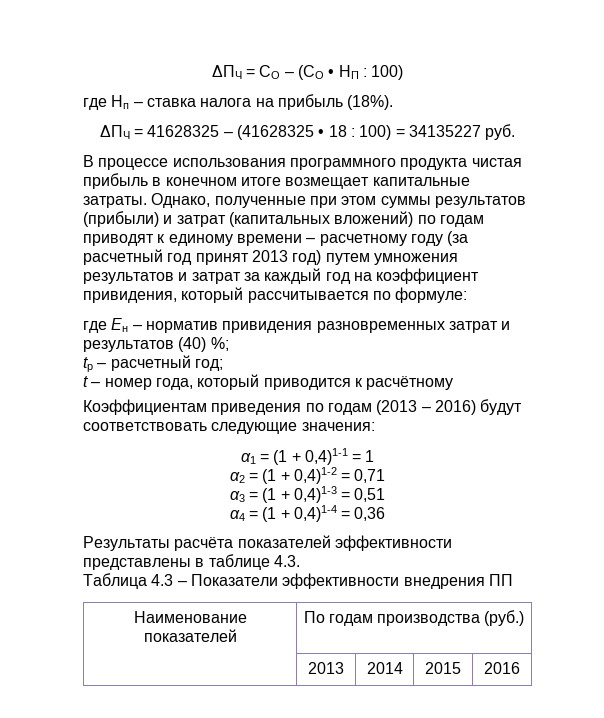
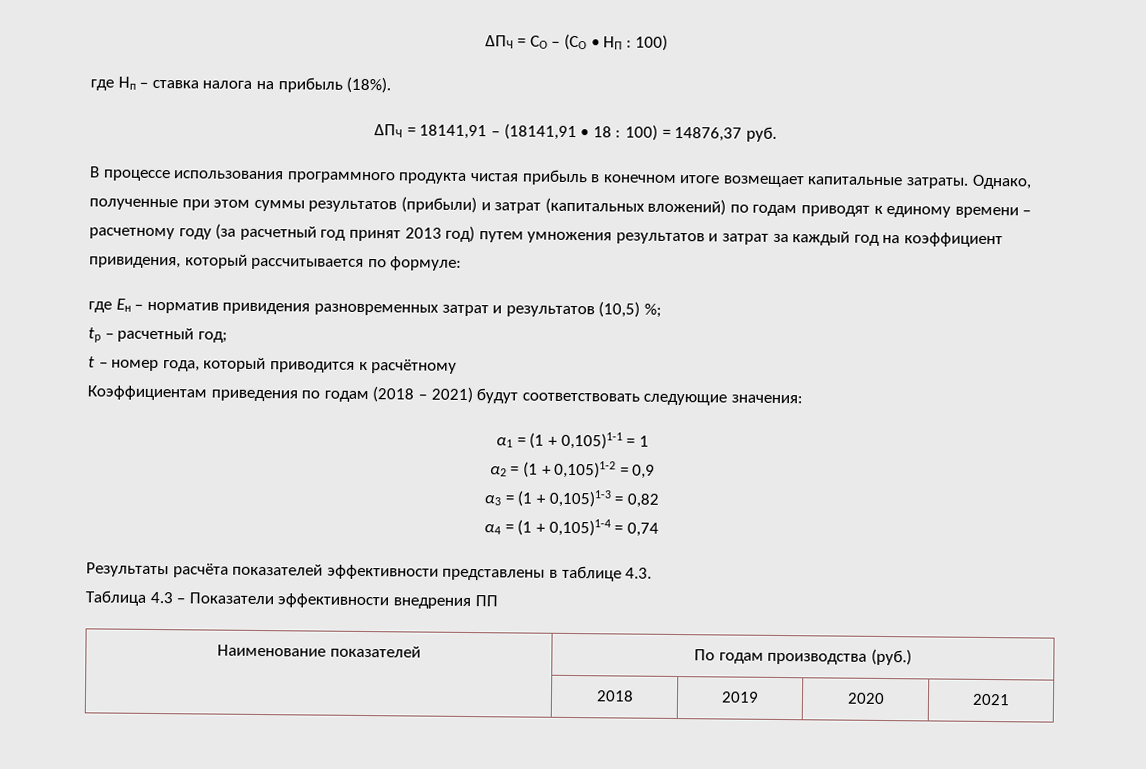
[147,125,315,140] 41628325 – (41628325 -> [419,123,577,141] 18141,91 – (18141,91
[408,125,481,137] 34135227 -> [674,126,743,142] 14876,37
[178,337,207,352] (40) -> [598,301,641,318] (10,5)
[376,400,476,415] (2013 – 2016) -> [372,386,473,404] (2018 – 2021)
[304,448,348,465] 0,4)1-1 -> [560,431,623,450] 0,105)1-1
[293,467,386,484] 0,4)1-2 = 0,71 -> [554,460,656,479] 0,105)1-2 = 0,9
[293,486,386,503] 0,4)1-3 = 0,51 -> [548,489,659,508] 0,105)1-3 = 0,82
[293,505,386,522] 0,4)1-4 = 0,36 -> [548,518,659,537] 0,105)1-4 = 0,74
[308,662,344,674] [366,662,403,674] [425,662,461,674] [484,662,520,674] 2013 | 2014 | 2015 | 2016 -> [595,690,634,702] [721,691,759,703] [846,692,885,704] [972,693,1010,706] 2018 | 2019 | 2020 | 2021

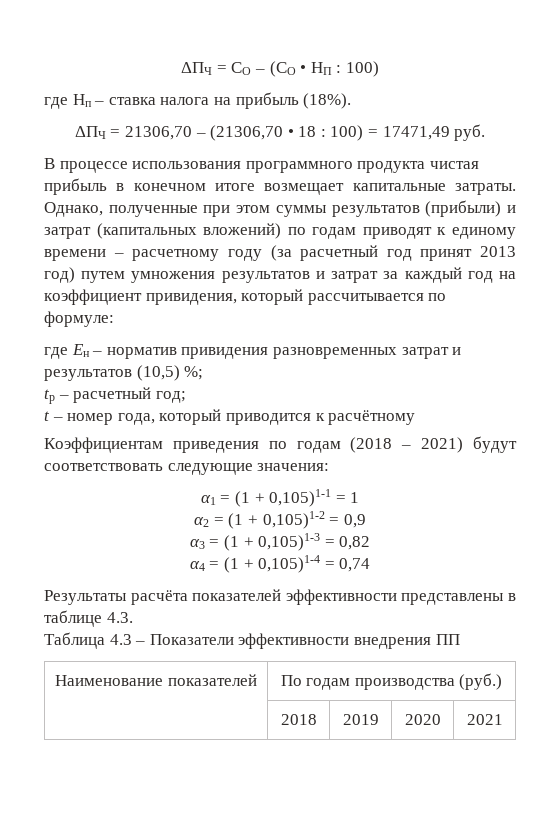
[419,123,577,141] 18141,91 – (18141,91 -> [124,125,284,141] 21306,70 – (21306,70
[674,126,743,142] 14876,37 -> [382,126,450,140] 17471,49

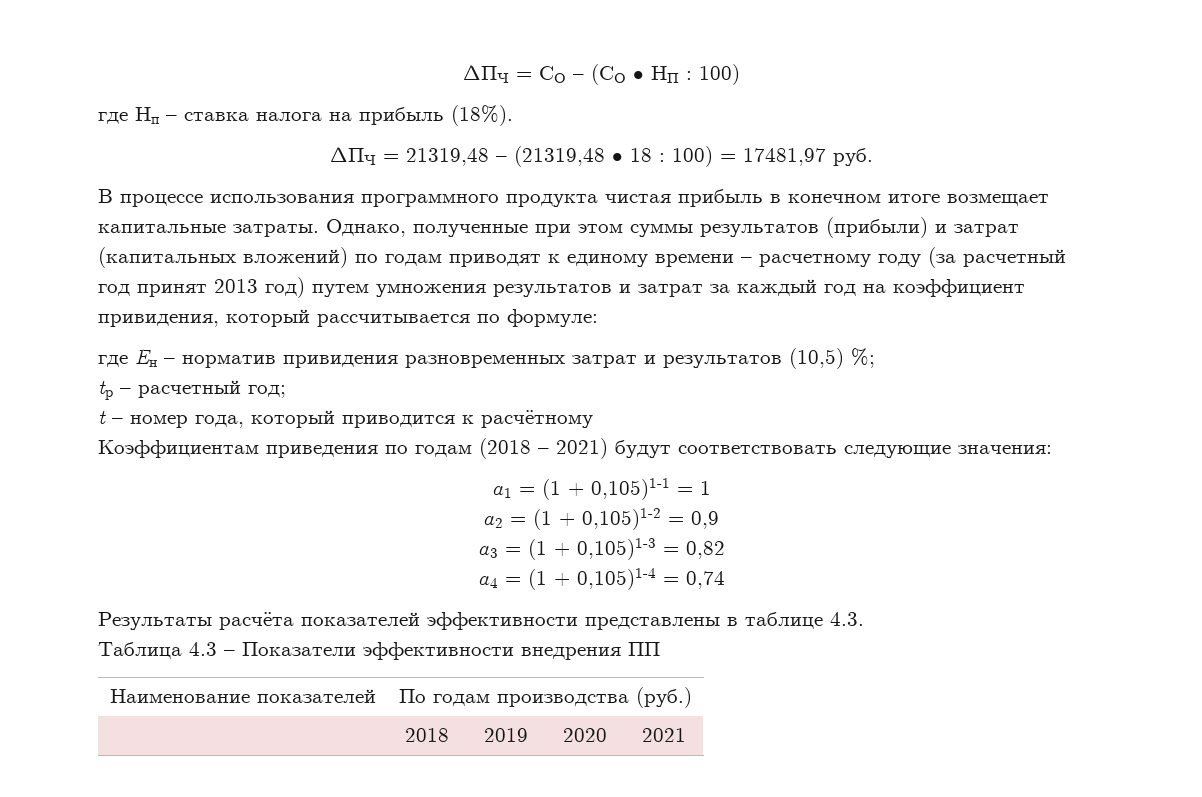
[124,125,284,141] 21306,70 – (21306,70 -> [405,146,605,167] 21319,48 – (21319,48
[382,126,450,140] 17471,49 -> [742,148,826,166] 17481,97

